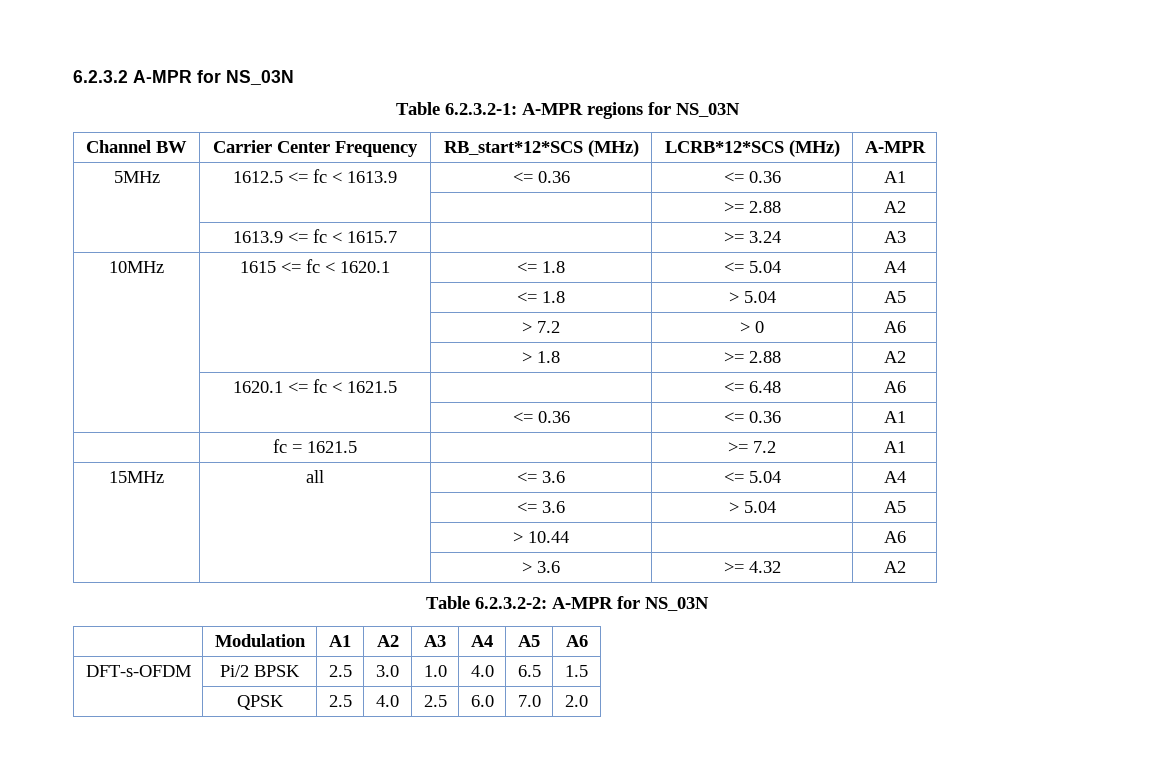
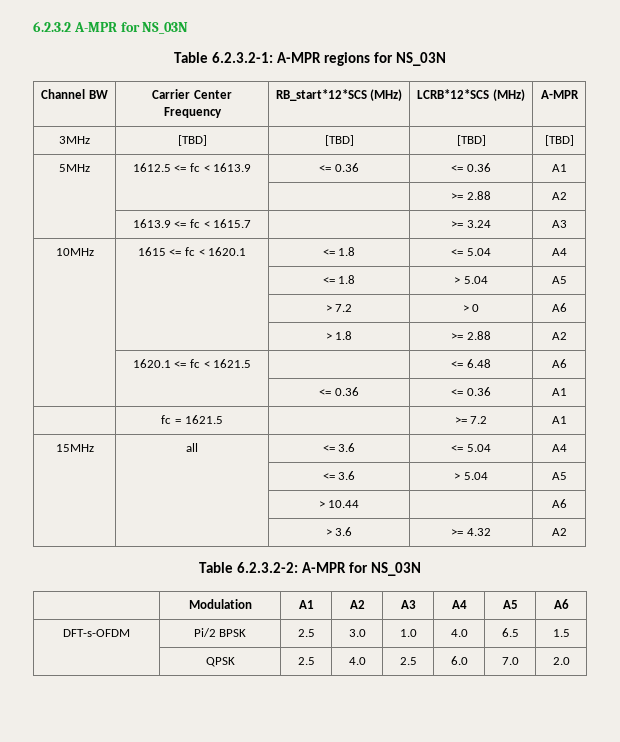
(926, 147) none -> [59,136,90,144] [177,135,207,146] [324,135,354,146] [456,135,486,146] [544,135,574,146] // 3MHz | [TBD] | [TBD] | [TBD] | [TBD]

